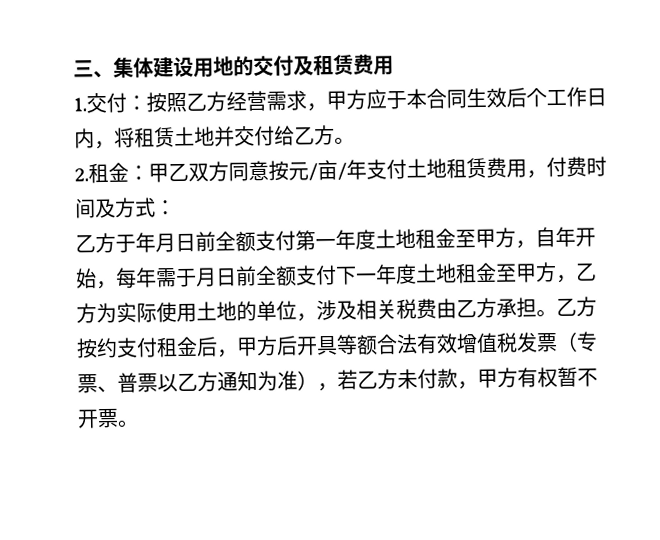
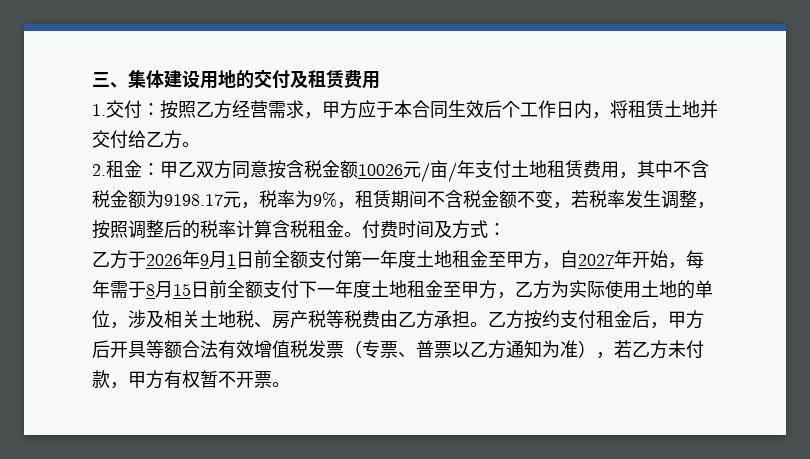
(289, 170) none -> [286,160,403,178] 含税金额10026
(547, 174) none -> [637,160,709,178] [92,190,715,209] [92,220,362,239] 其中不含税金额为9198.17元，税率为9%，租赁期间不含税金额不变，若税率发生调整，按照调整后的税率计算含税租金。
[135,232,176,253] 年月 -> [146,250,236,268] 2026年9月1
(556, 237) none -> [578,254,614,266] 2027
[195,267,217,287] 月 -> [146,281,191,298] 8月15
(397, 309) none -> [200,310,344,329] 土地税、房产税等

